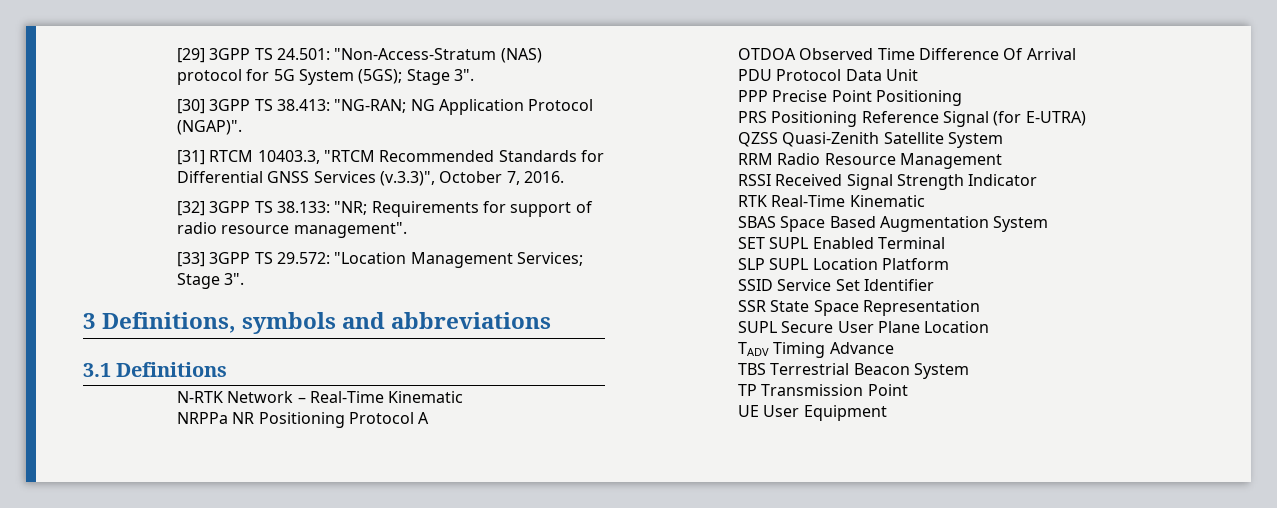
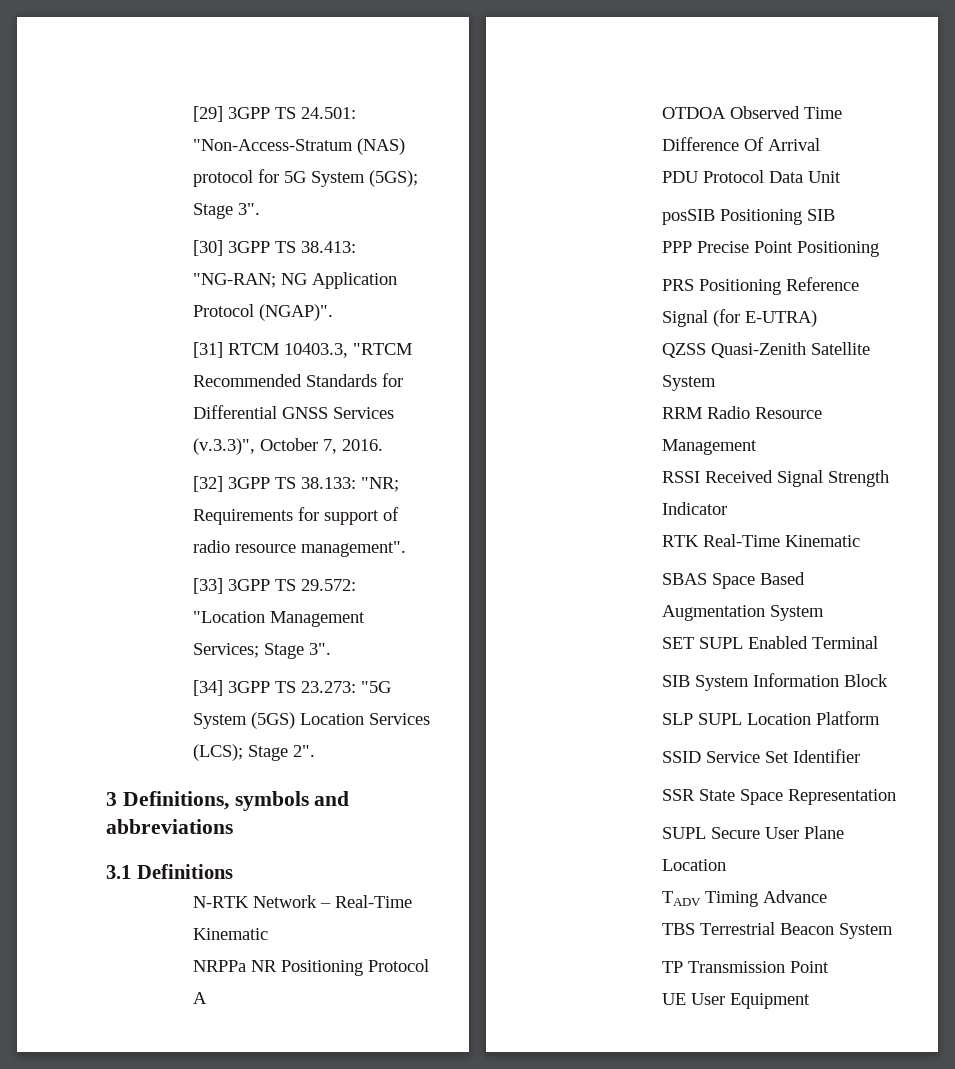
(245, 279) none -> [192,680,391,696] [192,712,430,729] [192,744,315,761] // [34] 3GPP TS 23.273: "5G System (5GS) Location Services (LCS); Stage 2".
(919, 75) none -> [661,209,835,225] // posSIB Positioning SIB
(946, 243) none -> [661,673,888,691] // SIB System Information Block

